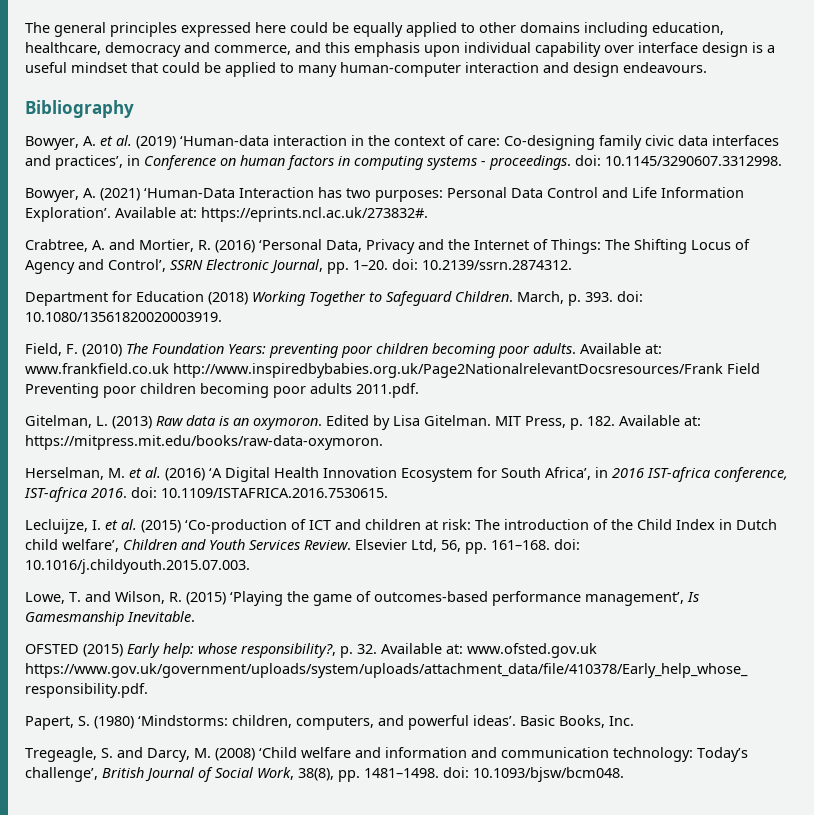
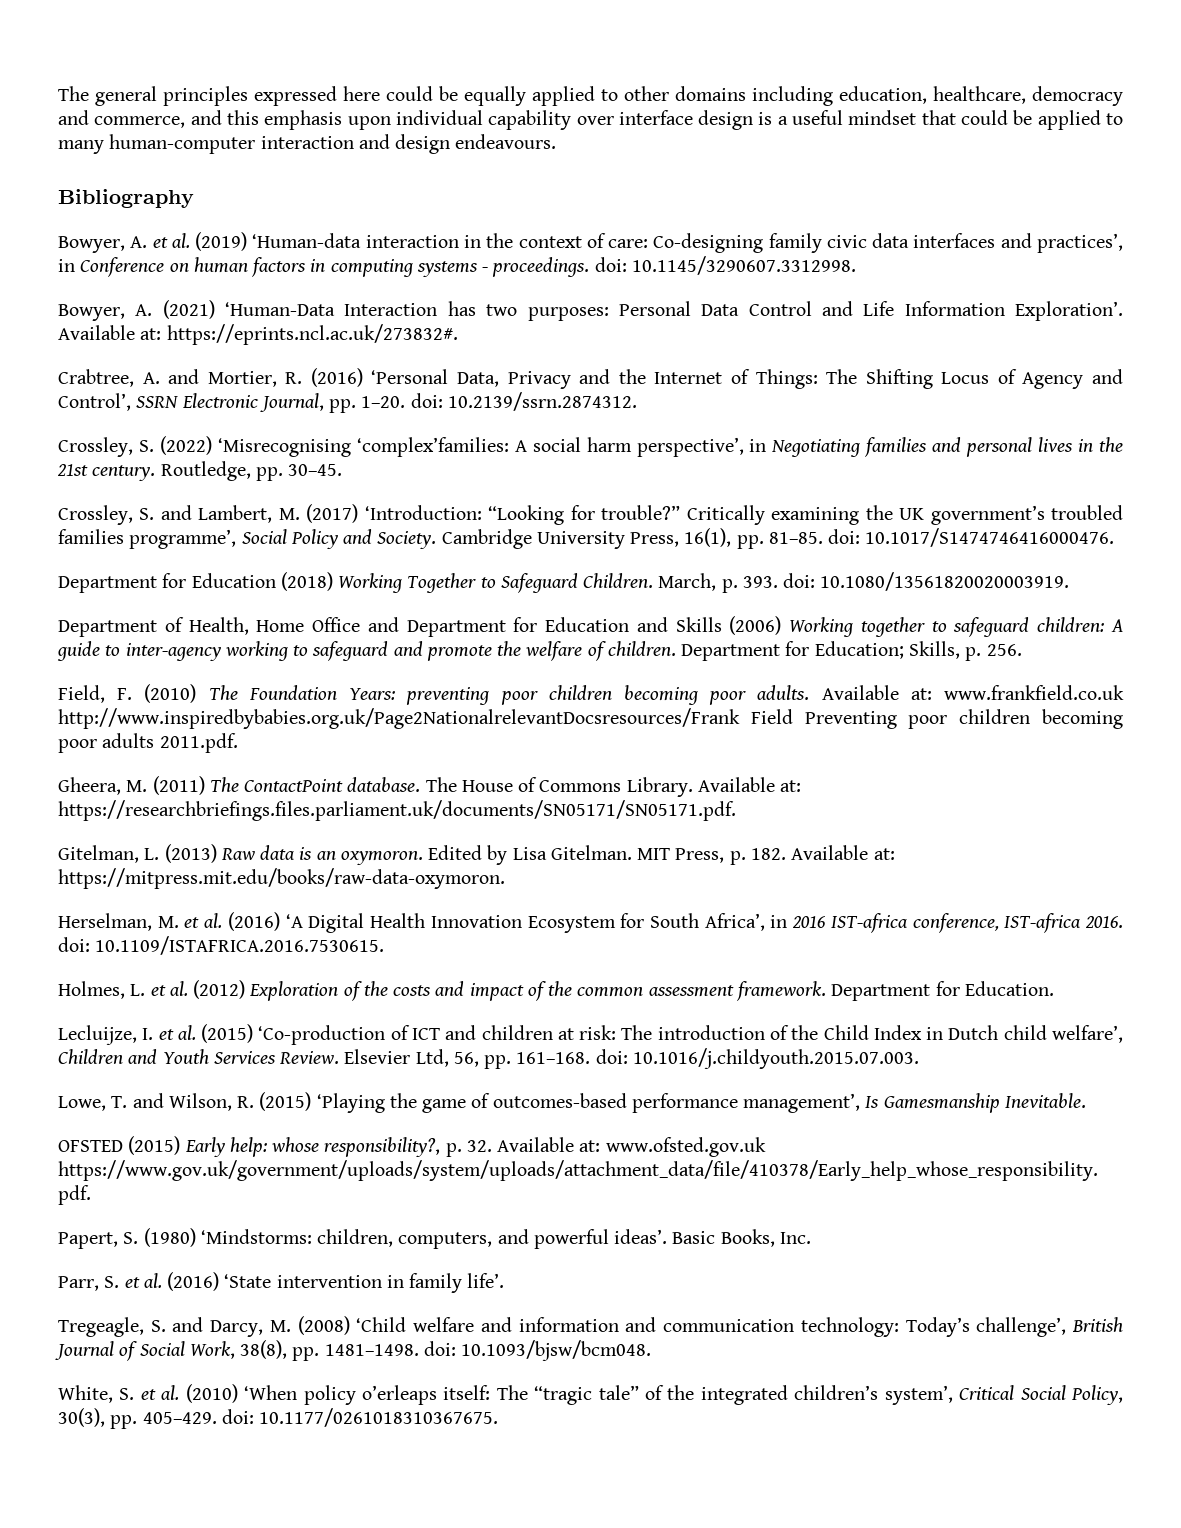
(572, 265) none -> [58,436,1123,457] [57,461,343,481] [58,504,1124,525] [58,528,1115,549] // Crossley, S. (2022) ‘Misrecognising ‘complex’families: A social harm perspective’, in Negotiating families and personal lives in the 21st century. Routledge, pp. 30–45. // Crossley, S. and Lambert, M. (2017) ‘Introduction: “Looking for trouble?” Critically examining the UK government’s troubled families programme’, Social Policy and Society. Cambridge University Press, 16(1), pp. 81–85. doi: 10.1017/S1474746416000476.
(222, 317) none -> [58,616,1123,637] [57,641,1022,661] // Department of Health, Home Office and Department for Education and Skills (2006) Working together to safeguard children: A guide to inter-agency working to safeguard and promote the welfare of children. Department for Education; Skills, p. 256.
(419, 390) none -> [58,776,802,797] [58,800,736,821] // Gheera, M. (2011) The ContactPoint database. The House of Commons Library. Available at: https://researchbriefings.files.parliament.uk/documents/SN05171/SN05171.pdf.
(388, 493) none -> [58,980,1054,1001] // Holmes, L. et al. (2012) Exploration of the costs and impact of the common assessment framework. Department for Education.
(634, 721) none -> [58,1272,505,1293] // Parr, S. et al. (2016) ‘State intervention in family life’.
(624, 774) none -> [58,1384,1123,1405] [58,1408,499,1429] // White, S. et al. (2010) ‘When policy o’erleaps itself: The “tragic tale” of the integrated children’s system’, Critical Social Policy, 30(3), pp. 405–429. doi: 10.1177/0261018310367675.

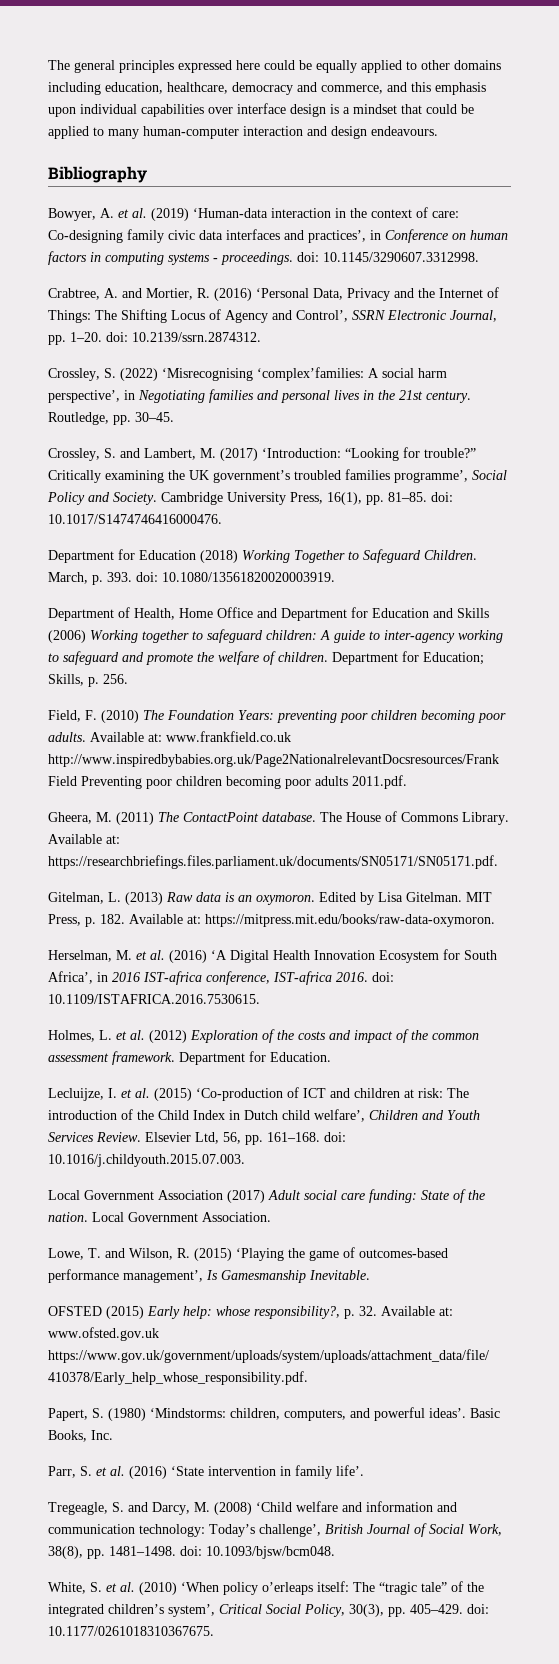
[488,110,572,130] capability -> [141,104,204,117] capabilities
[792,110,844,125] useful -> (350, 110) none
[58,300,1123,321] [58,324,458,345] // Bowyer, A. (2021) ‘Human-Data Interaction has two purposes: Personal Data Control and Life Information Exploration’. Available at: https://eprints.ncl.ac.uk/273832#. -> (479, 257) none
(919, 1058) none -> [48,1189,485,1203] [48,1212,271,1222] // Local Government Association (2017) Adult social care funding: State of the nation. Local Government Association.

